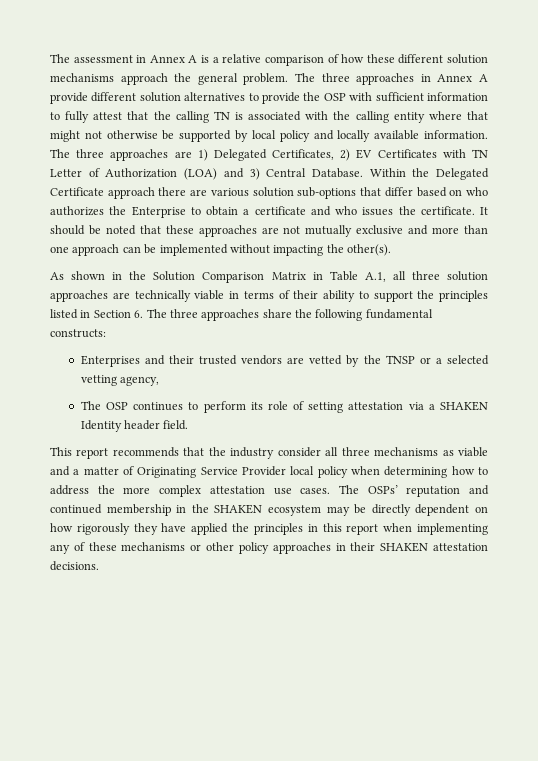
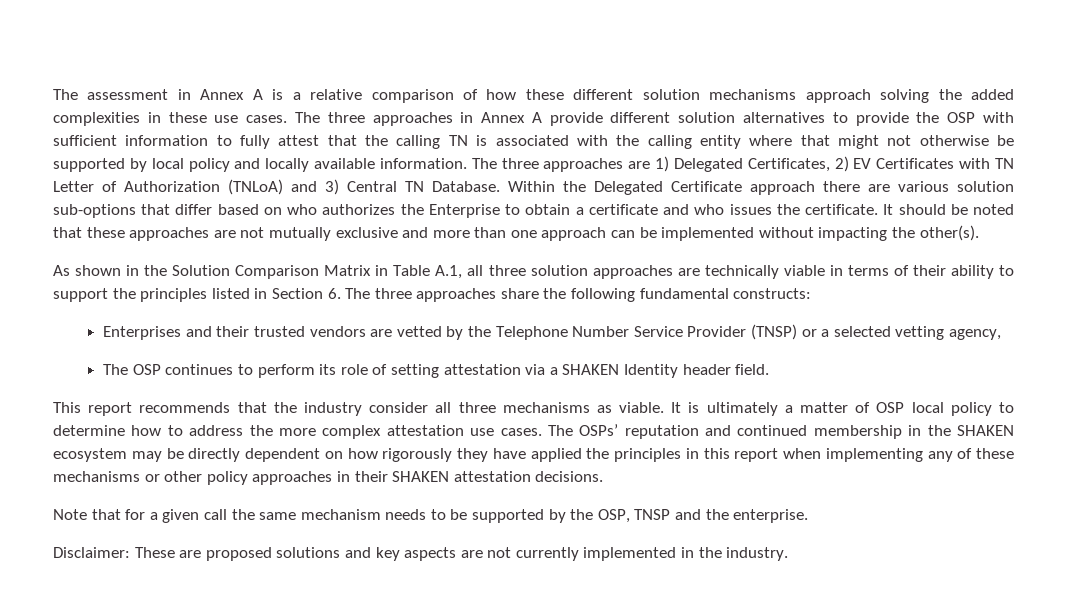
[174,73,289,85] the general problem. -> [880,89,1015,103] [53,112,288,126] solving the added complexities in these use cases.
[184,168,218,180] (LOA) -> [228,179,283,195] (TNLoA)
(307, 172) none -> [405,181,424,192] TN
[385,355,415,364] TNSP -> [495,324,797,340] Telephone Number Service Provider (TNSP)
[457,447,488,457] [50,466,448,478] viable and a matter of Originating Service Provider local policy when determining -> [619,402,1014,416] [53,425,125,436] viable. It is ultimately a matter of OSP local policy to determine
(99, 566) none -> [53,509,809,523] [53,547,789,561] // Note that for a given call the same mechanism needs to be supported by the OSP, TNSP and the enterprise. // Disclaimer: These are proposed solutions and key aspects are not currently implemented in the industry.

